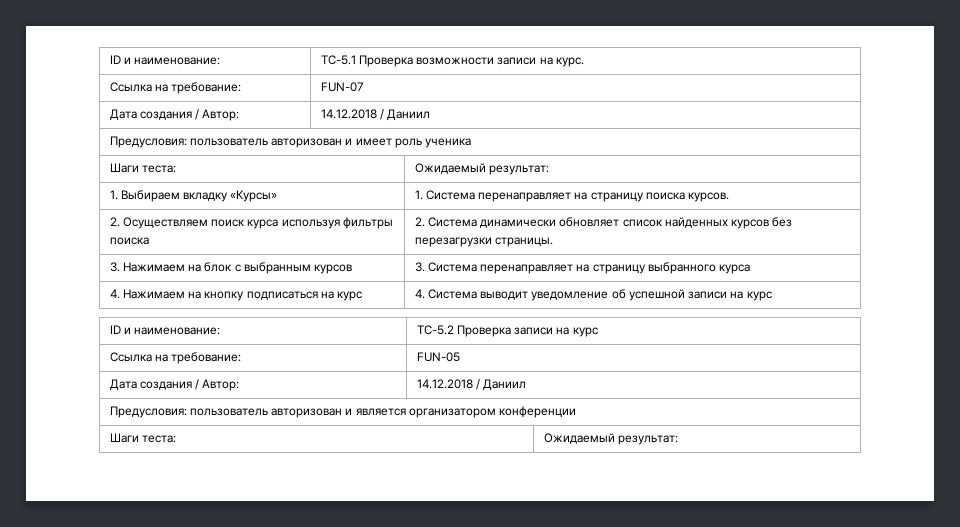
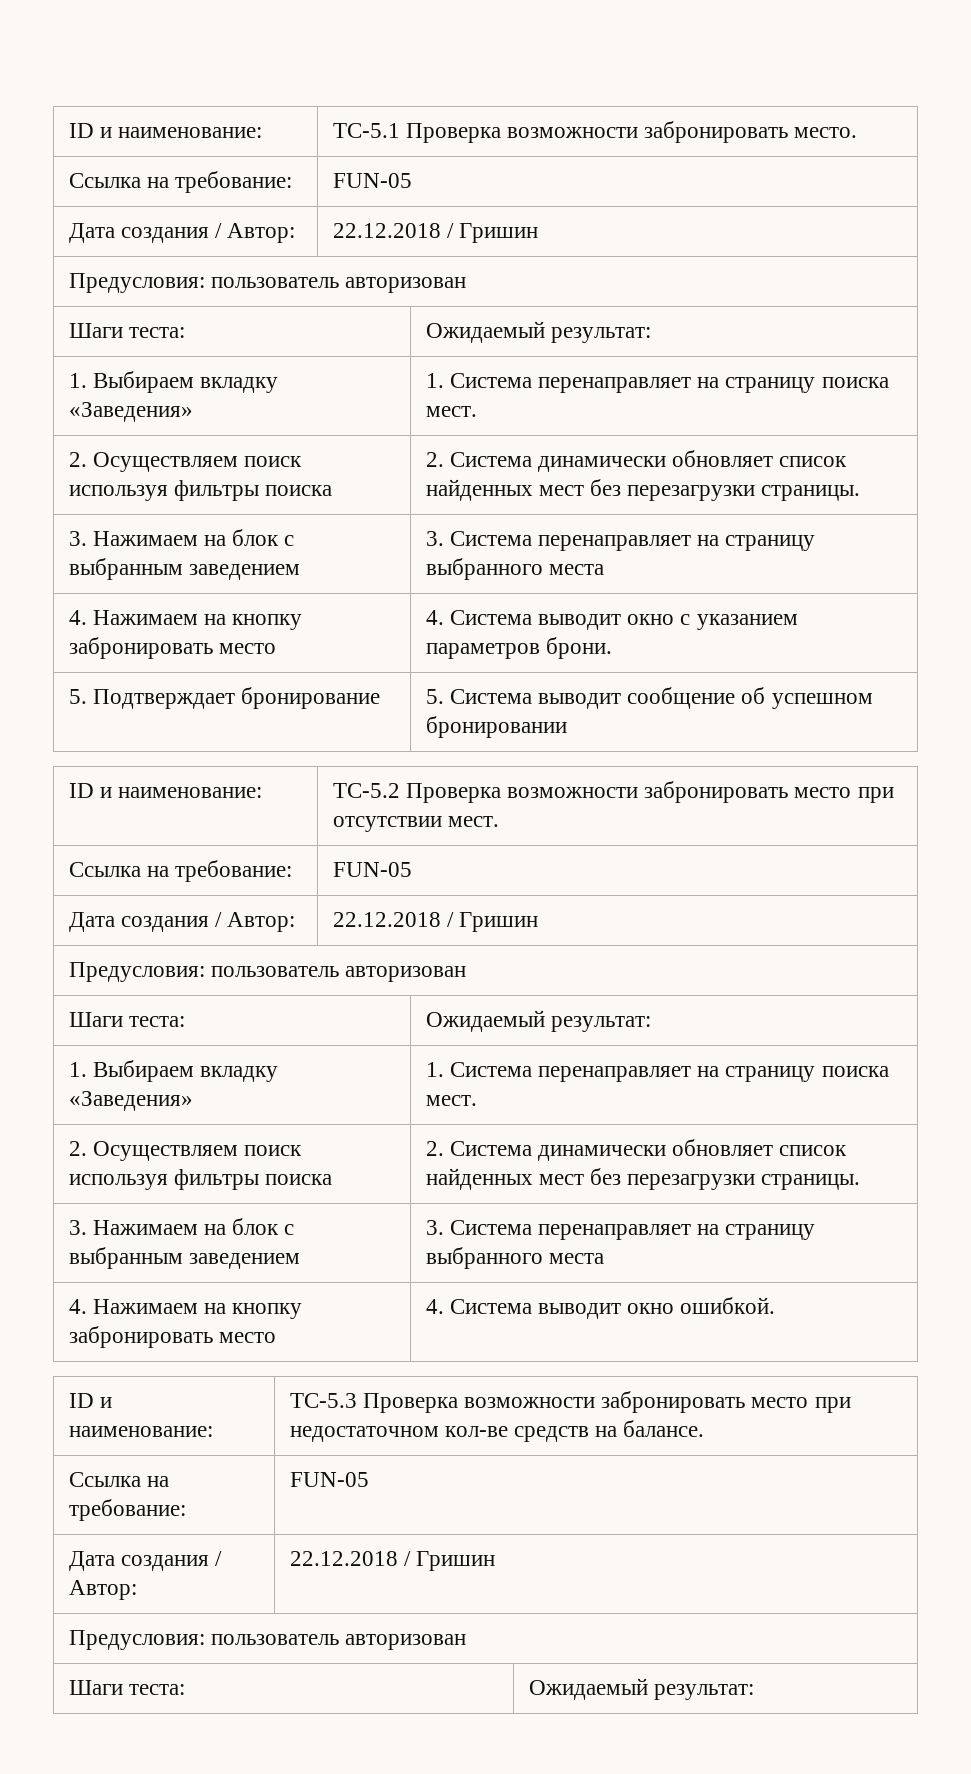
[497,57,584,67] [109,82,242,94] [320,82,364,92] [109,109,240,121] [320,109,431,121] [109,136,472,148] [109,163,176,173] [414,163,549,175] [109,190,278,202] [414,190,730,202] [109,217,393,229] [109,237,149,245] [414,217,793,229] [414,237,553,247] [109,262,353,274] [414,262,751,274] [109,289,363,301] [414,289,772,301] [109,325,221,335] [416,325,598,337] [109,352,242,364] [416,352,460,362] [109,379,240,391] [416,379,527,391] [109,406,577,418] [109,433,176,443] [543,433,678,445] записи на курс. // Ссылка на требование: | FUN-07 // Дата создания / Автор: | 14.12.2018 / Даниил // Предусловия: пользователь авторизован и имеет роль ученика // Шаги теста: | Ожидаемый результат: // 1. Выбираем вкладку «Курсы» | 1. Система перенаправляет на страницу поиска курсов. // 2. Осуществляем поиск курса используя фильтры поиска | 2. Система динамически обновляет список найденных курсов без перезагрузки страницы. // 3. Нажимаем на блок с выбранным курсов | 3. Система перенаправляет на страницу выбранного курса // 4. Нажимаем на кнопку подписаться на курс | 4. Система выводит уведомление об успешной записи на курс // ID и наименование: | TC-5.2 Проверка записи на курс // Ссылка на требование: | FUN-05 // Дата создания / Автор: | 14.12.2018 / Даниил // Предусловия: пользователь авторизован и является организатором конференции // Шаги теста: | Ожидаемый результат: -> [644,121,858,143] [68,171,292,193] [332,173,412,188] [68,223,296,243] [332,223,538,243] [68,273,466,293] [68,323,185,338] [425,321,651,343] [68,371,278,393] [68,402,193,422] [425,373,889,393] [425,406,477,417] [68,452,302,472] [68,480,332,501] [425,450,848,472] [425,479,861,501] [68,529,295,546] [68,558,300,580] [425,531,816,551] [425,558,604,580] [68,610,303,630] [68,637,276,659] [425,610,798,630] [425,637,612,659] [68,687,380,709] [425,687,873,709] [425,716,567,738] [68,783,262,798] [332,781,894,803] [332,816,499,832] [68,860,292,882] [332,862,412,877] [68,912,296,932] [332,912,538,932] [68,962,466,982] [68,1012,185,1027] [425,1010,651,1032] [68,1060,278,1082] [68,1091,193,1111] [425,1062,889,1082] [425,1095,477,1106] [68,1141,302,1161] [68,1169,332,1190] [425,1139,848,1161] [425,1168,861,1190] [68,1218,295,1235] [68,1247,300,1269] [425,1220,816,1240] [425,1247,604,1269] [68,1299,303,1319] [68,1326,276,1348] [425,1297,776,1319] [68,1393,112,1408] [68,1426,213,1437] [289,1391,851,1413] [289,1420,705,1442] [68,1472,169,1487] [68,1499,186,1521] [289,1472,369,1487] [68,1551,222,1571] [68,1580,137,1600] [289,1551,495,1571] [68,1630,466,1650] [68,1680,185,1695] [528,1678,754,1700] забронировать место. // Ссылка на требование: | FUN-05 // Дата создания / Автор: | 22.12.2018 / Гришин // Предусловия: пользователь авторизован // Шаги теста: | Ожидаемый результат: // 1. Выбираем вкладку «Заведения» | 1. Система перенаправляет на страницу поиска мест. // 2. Осуществляем поиск используя фильтры поиска | 2. Система динамически обновляет список найденных мест без перезагрузки страницы. // 3. Нажимаем на блок с выбранным заведением | 3. Система перенаправляет на страницу выбранного места // 4. Нажимаем на кнопку забронировать место | 4. Система выводит окно с указанием параметров брони. // 5. Подтверждает бронирование | 5. Система выводит сообщение об успешном бронировании // ID и наименование: | TC-5.2 Проверка возможности забронировать место при отсутствии мест. // Ссылка на требование: | FUN-05 // Дата создания / Автор: | 22.12.2018 / Гришин // Предусловия: пользователь авторизован // Шаги теста: | Ожидаемый результат: // 1. Выбираем вкладку «Заведения» | 1. Система перенаправляет на страницу поиска мест. // 2. Осуществляем поиск используя фильтры поиска | 2. Система динамически обновляет список найденных мест без перезагрузки страницы. // 3. Нажимаем на блок с выбранным заведением | 3. Система перенаправляет на страницу выбранного места // 4. Нажимаем на кнопку забронировать место | 4. Система выводит окно ошибкой. // ID и наименование: | TC-5.3 Проверка возможности забронировать место при недостаточном кол-ве средств на балансе. // Ссылка на требование: | FUN-05 // Дата создания / Автор: | 22.12.2018 / Гришин // Предусловия: пользователь авторизован // Шаги теста: | Ожидаемый результат:

